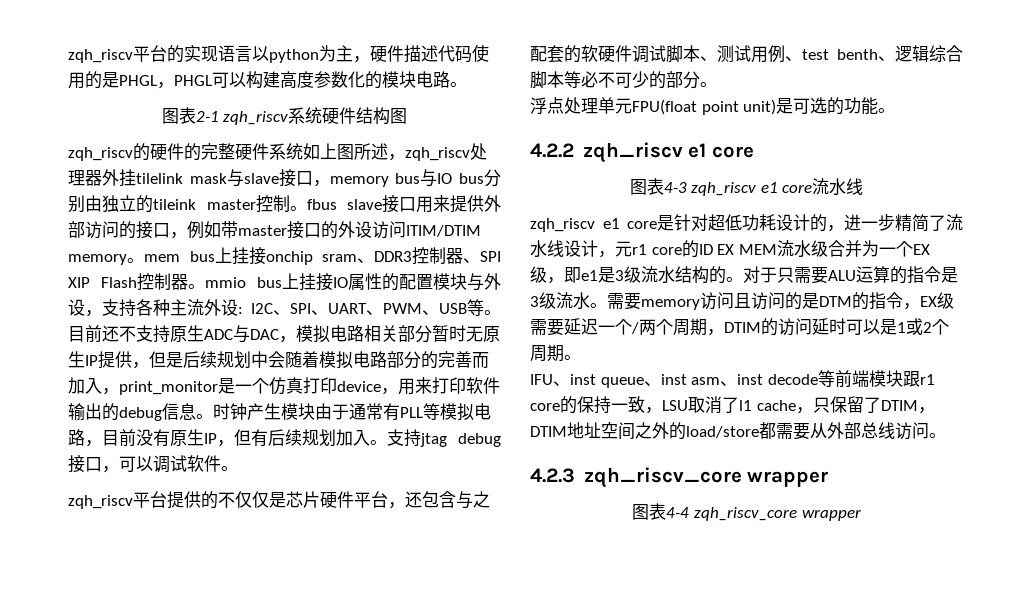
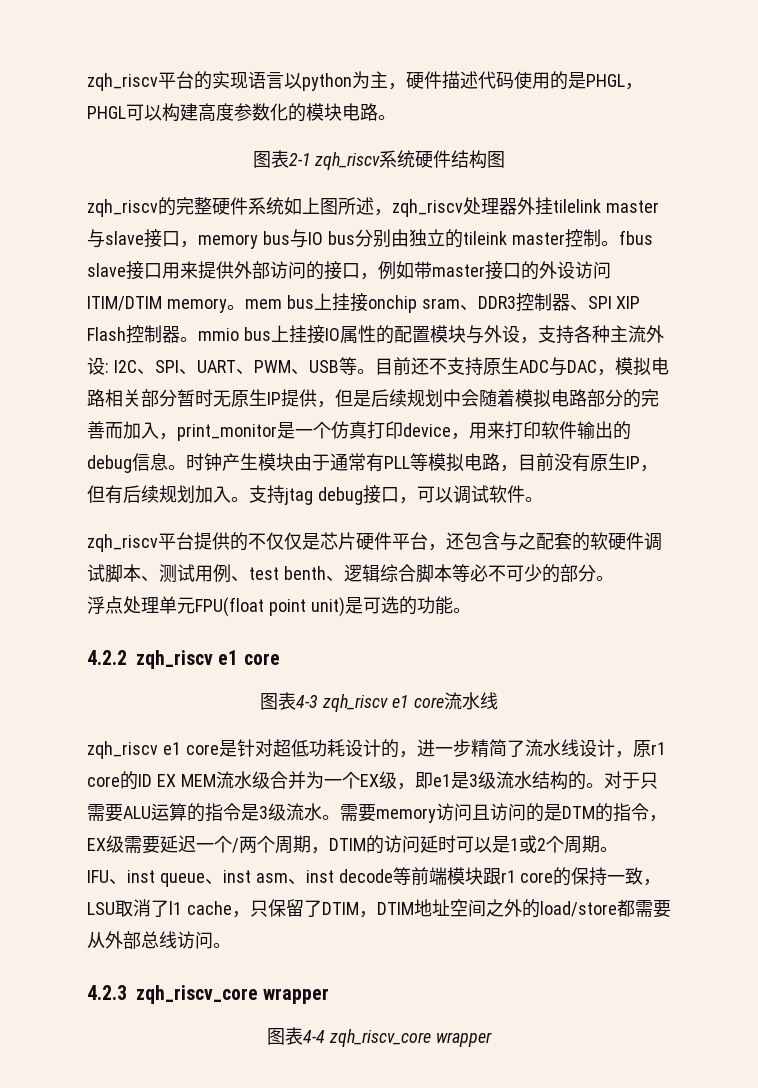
[150,143,201,161] 硬件的 -> (176, 206) none
[189,173,227,184] mask -> [605,200,659,213] master
[615,241,632,257] 元 -> [632,740,651,757] 原

